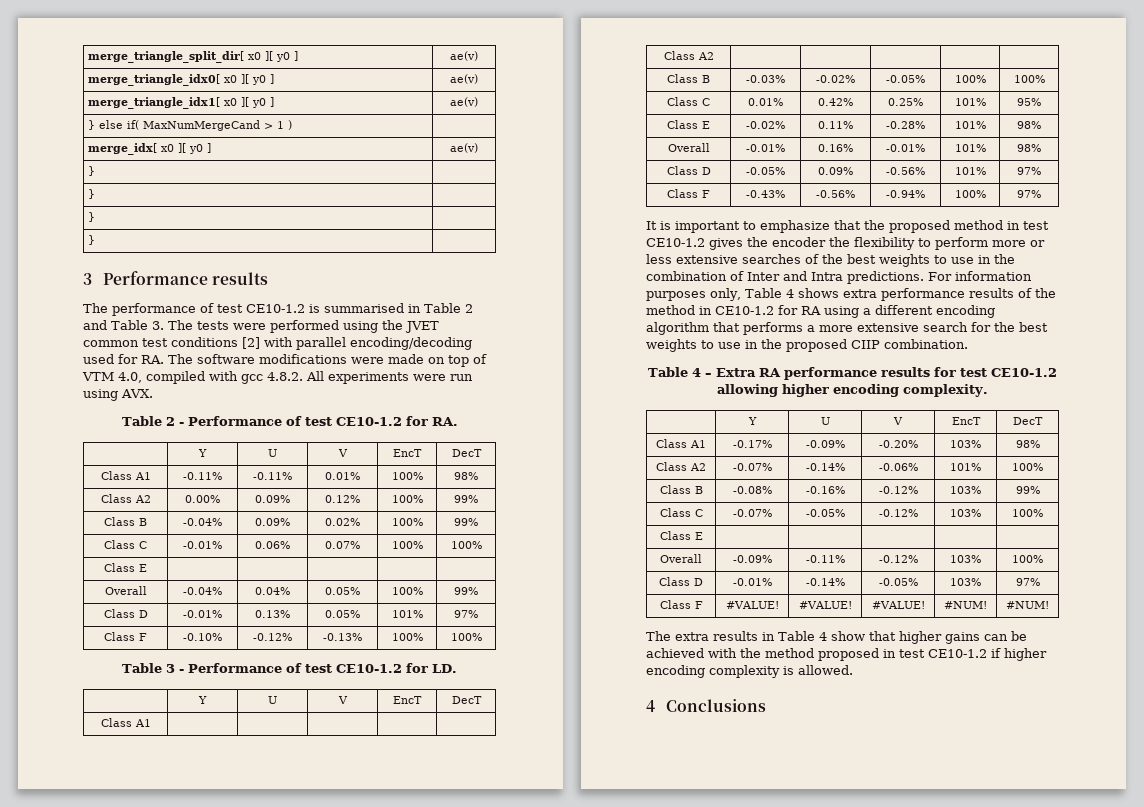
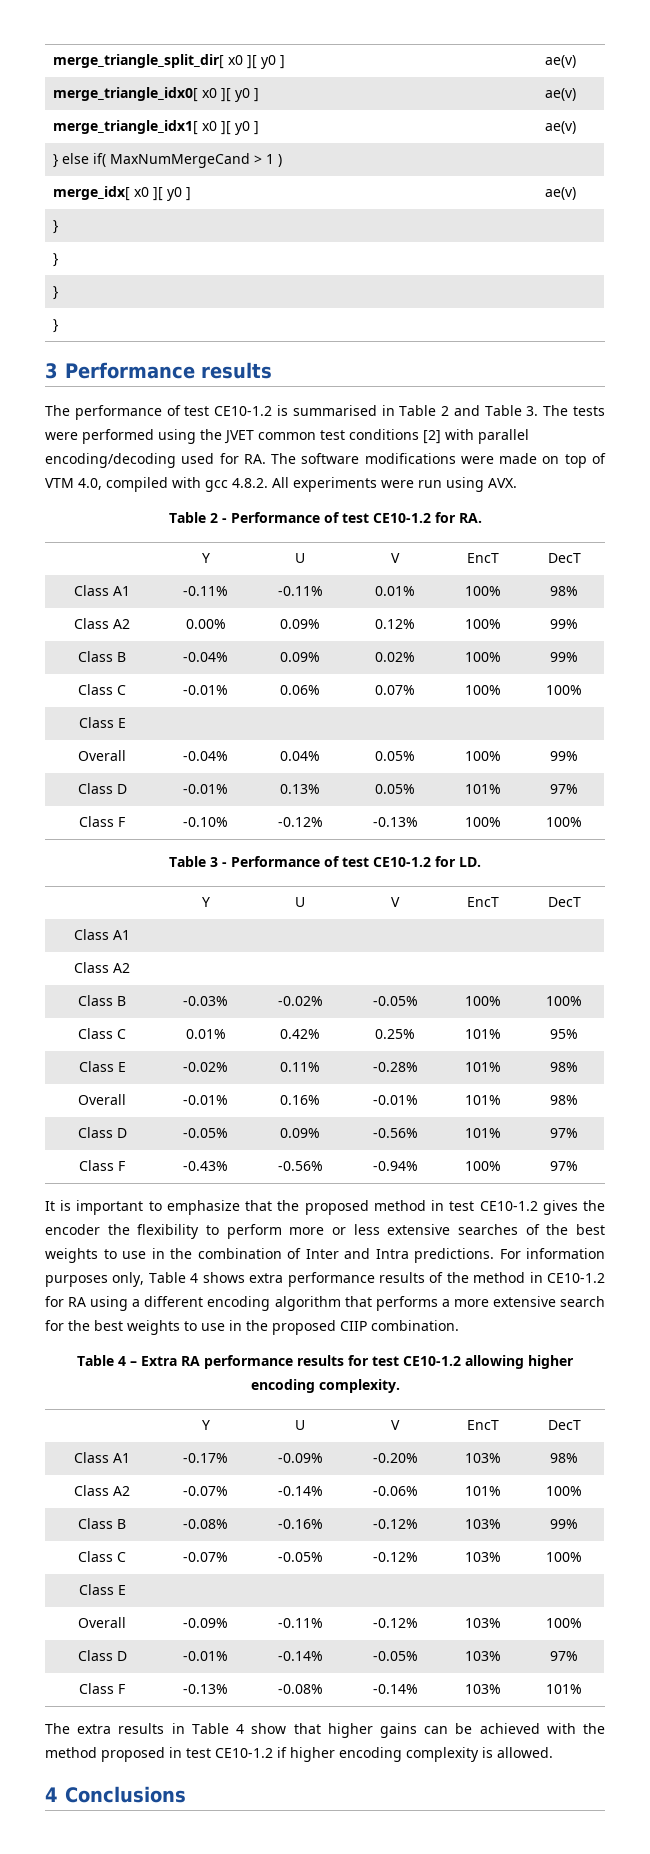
[725,601,779,609] [798,601,852,609] [871,601,925,609] [944,601,987,609] [1006,601,1049,609] #VALUE! | #VALUE! | #VALUE! | #NUM! | #NUM! -> [183,1684,228,1694] [277,1684,323,1694] [372,1684,418,1694] [465,1684,501,1694] [546,1684,582,1694] -0.13% | -0.08% | -0.14% | 103% | 101%

